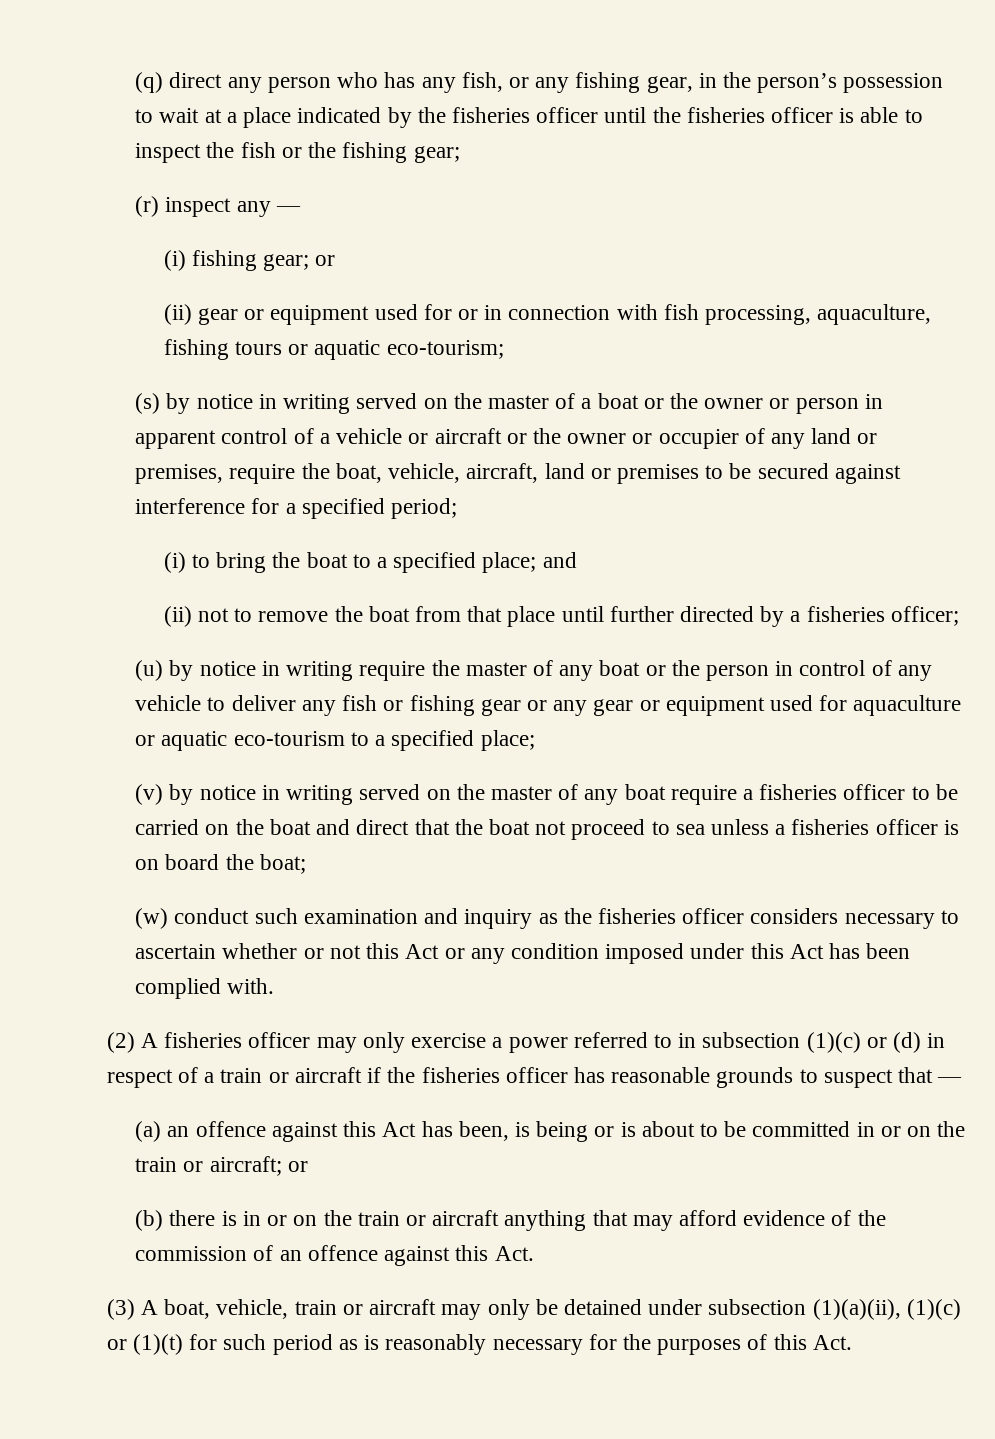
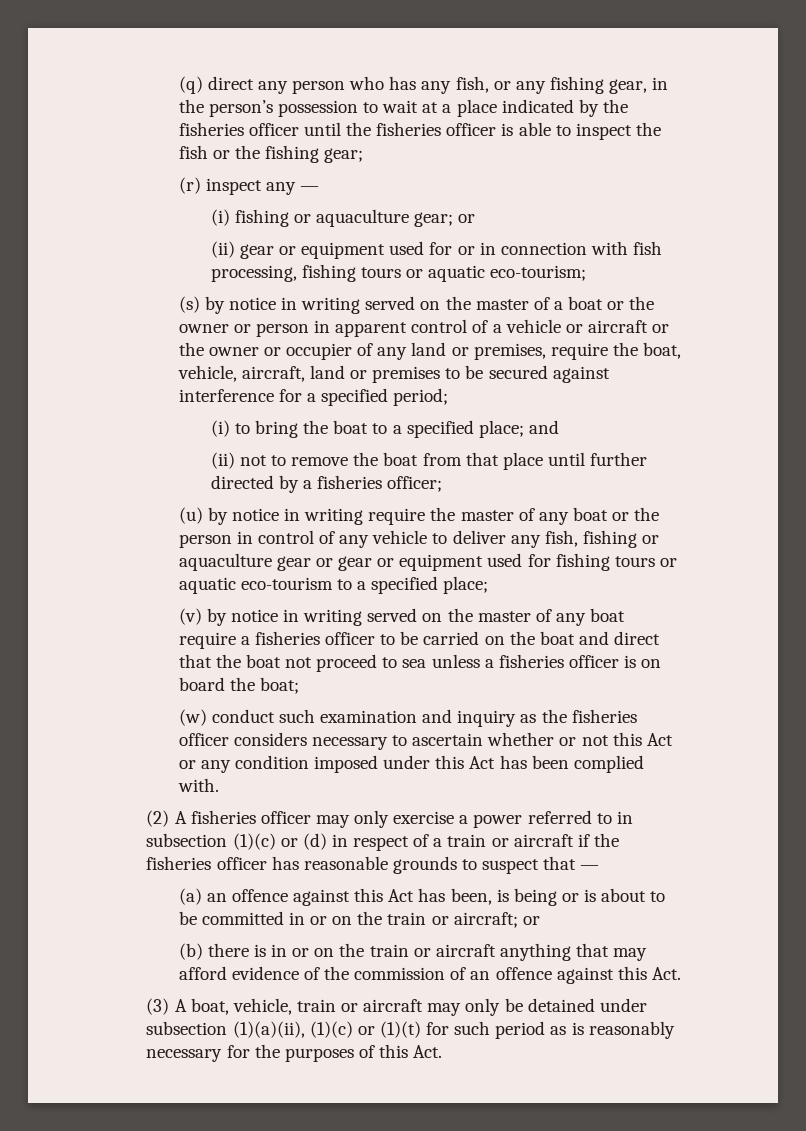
(257, 260) none -> [294,209,410,227] or aquaculture
[817,304,932,325] aquaculture, -> (297, 273) none
[342,695,962,716] fish or fishing gear or any gear or equipment used for aquaculture -> [544,530,660,548] [178,553,655,571] fish, fishing or aquaculture gear or gear or equipment used for fishing tours

